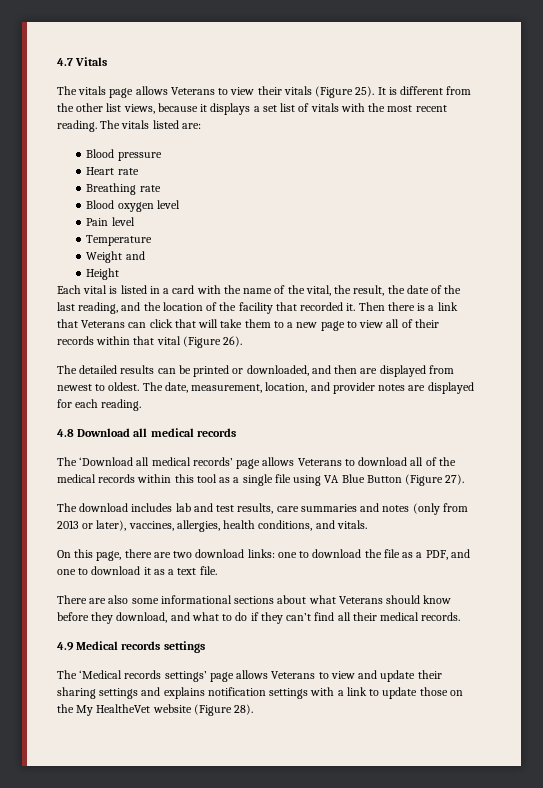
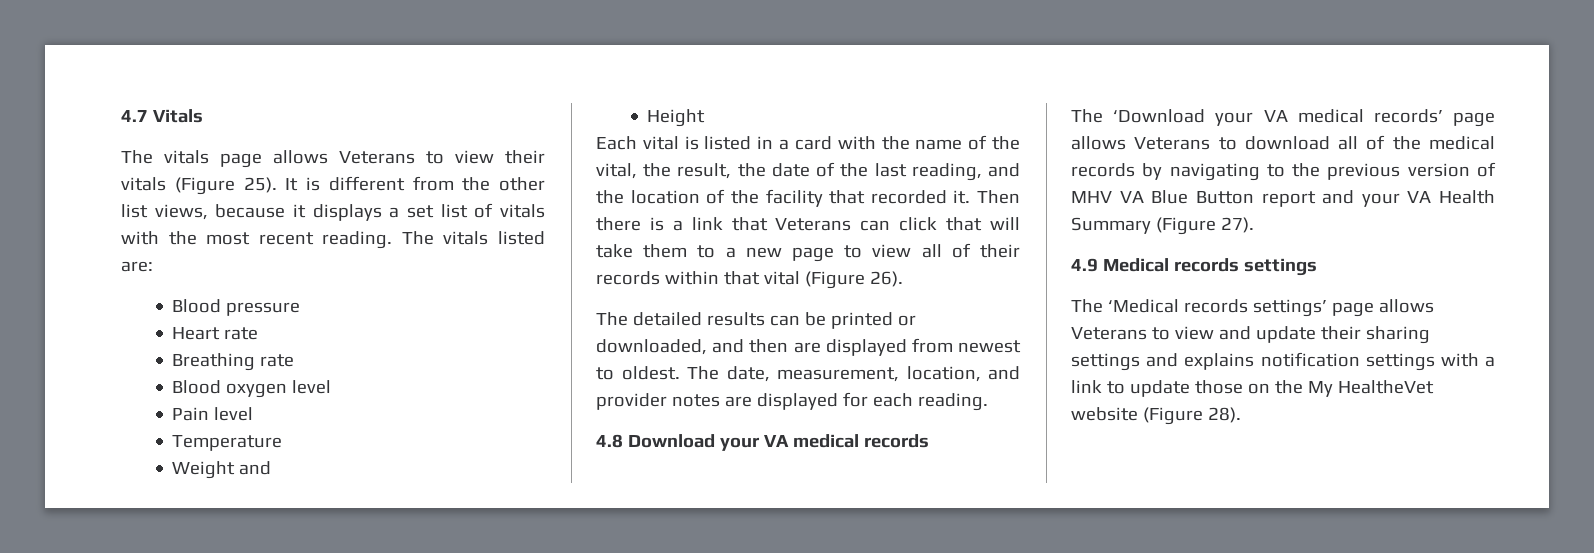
[133,428,148,437] all -> [719,435,789,451] your VA
[136,457,150,466] all -> [1215,110,1288,126] your VA
[137,474,465,486] [57,503,468,515] [57,520,367,532] [57,549,470,561] [57,566,217,575] [57,595,452,604] [57,612,461,624] within this tool as a single file using VA Blue Button (Figure 27). // The download includes lab and test results, care summaries and notes (only from 2013 or later), vaccines, allergies, health conditions, and vitals. // On this page, there are two download links: one to download the file as a PDF, and one to download it as a text file. // There are also some informational sections about what Veterans should know before they download, and what to do if they can’t find all their medical records. -> [1142,162,1496,181] [1071,190,1495,207] [1071,217,1254,235] by navigating to the previous version of MHV VA Blue Button report and your VA Health Summary (Figure 27).

